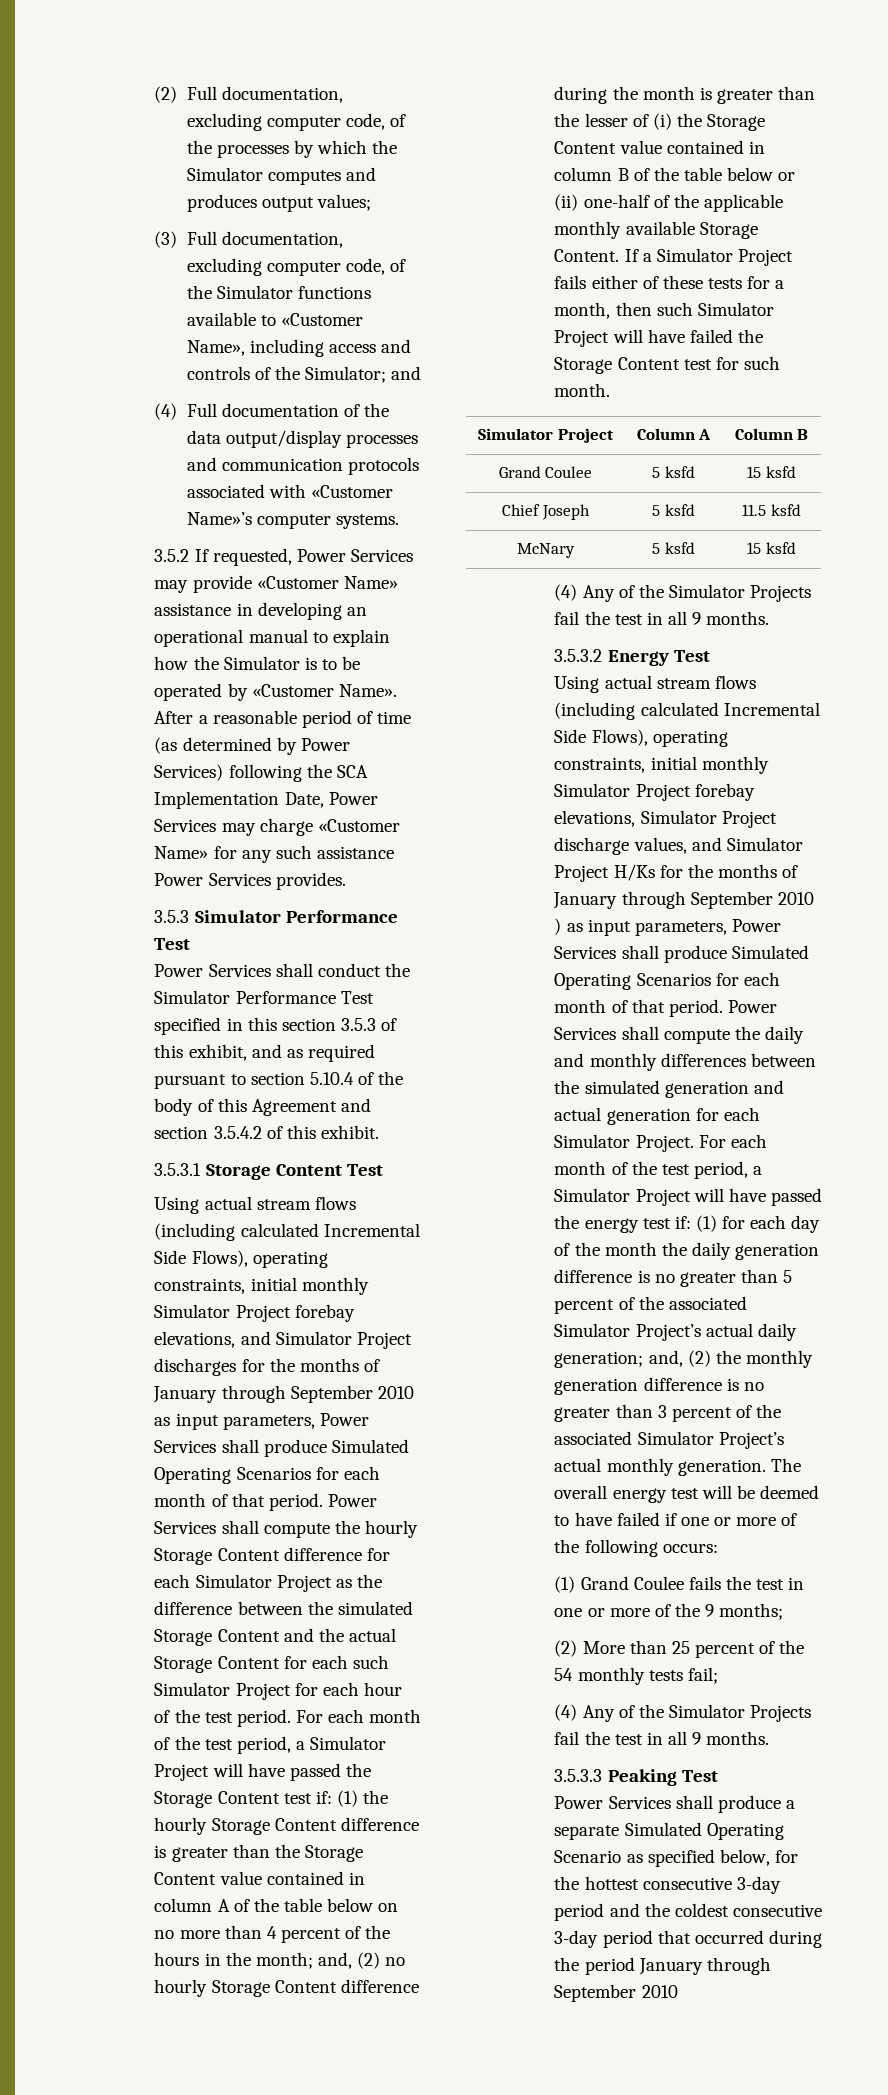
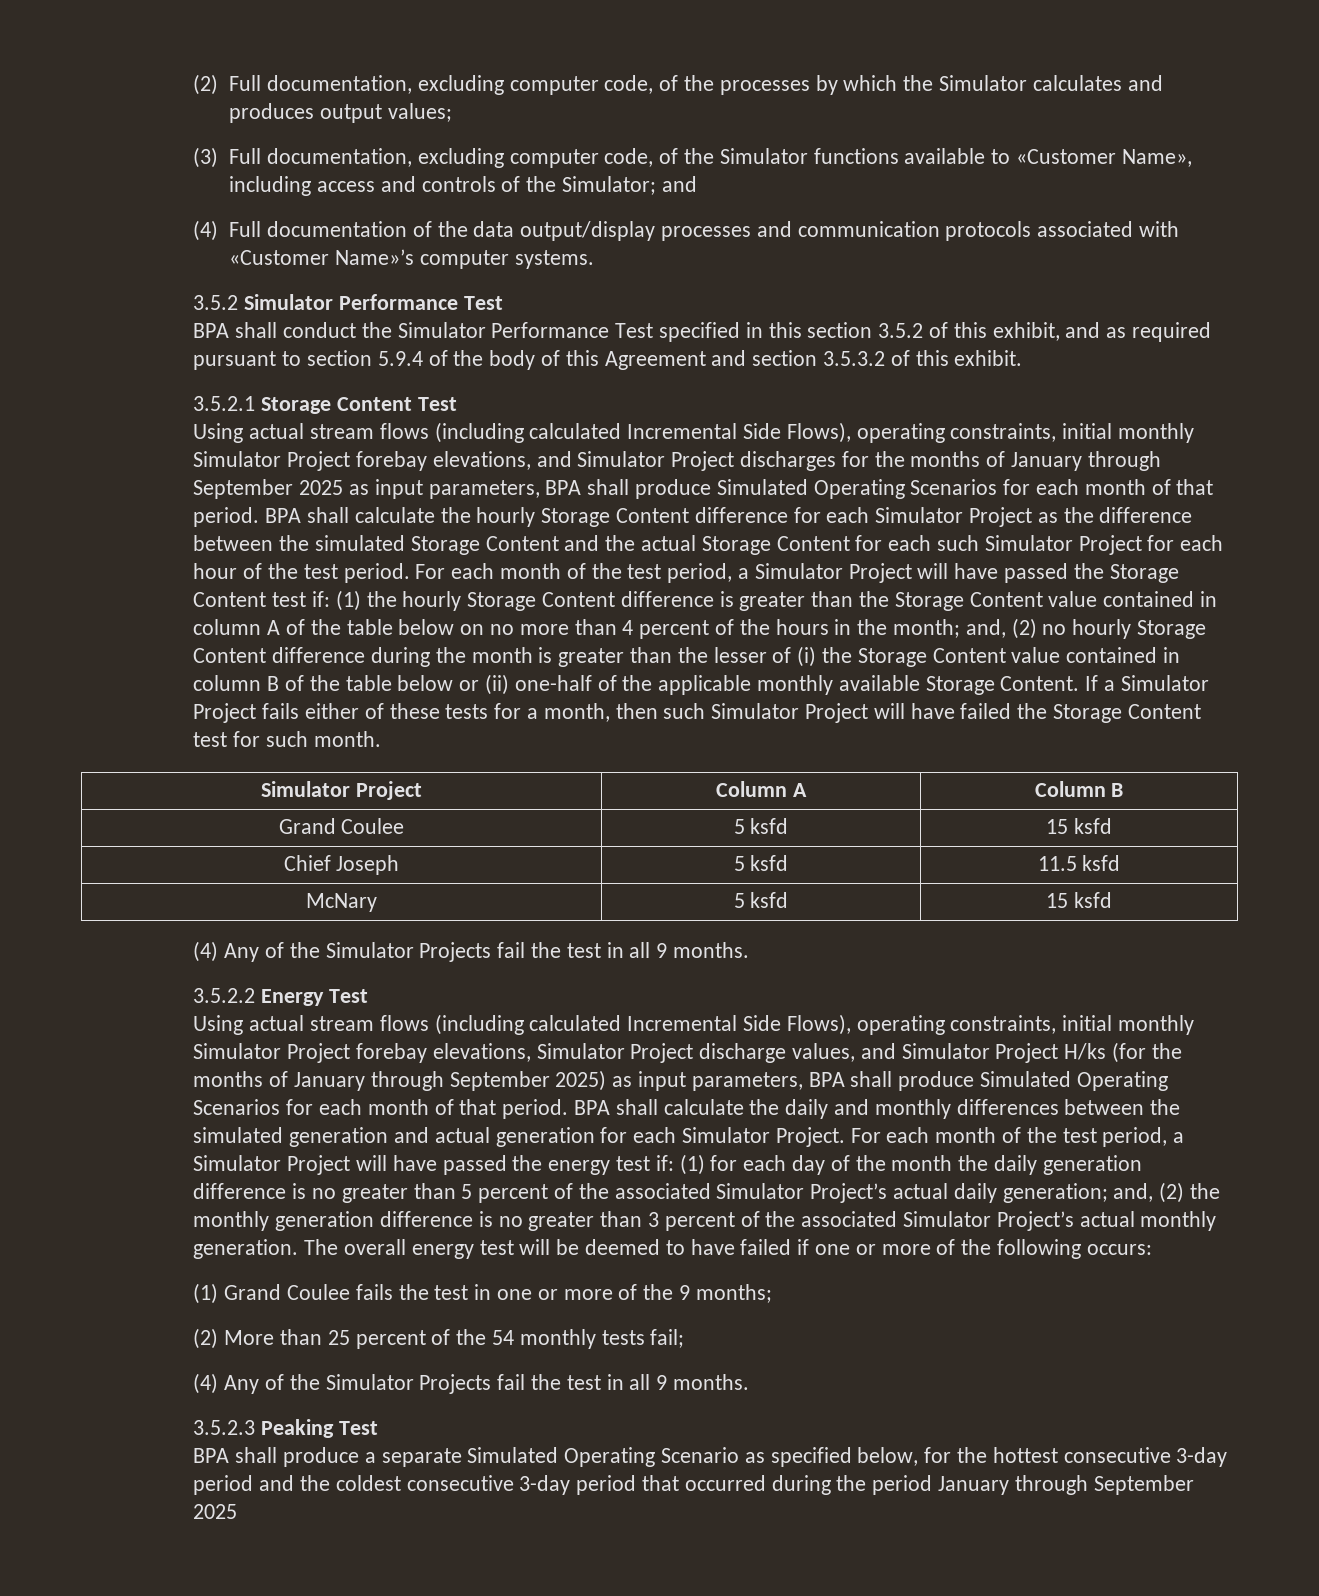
[268,170,342,185] computes -> [1032,75,1122,91] calculates
[194,548,413,566] [154,575,398,593] [154,602,367,620] [154,629,390,647] [154,656,361,670] [154,683,397,701] [154,710,412,728] [154,737,350,755] [154,764,368,782] [154,791,378,809] [154,818,400,836] [154,845,394,863] [154,872,346,890] [154,910,190,923] If requested, Power Services may provide «Customer Name» assistance in developing an operational manual to explain how the Simulator is to be operated by «Customer Name». After a reasonable period of time (as determined by Power Services) following the SCA Implementation Date, Power Services may charge «Customer Name» for any such assistance Power Services provides. // 3.5.3 -> (239, 302) none
[154,964,271,977] Power Services -> [193,323,230,338] BPA
[340,1018,376,1031] 3.5.3 -> [878,323,924,338] 3.5.2
[309,1072,354,1085] 5.10.4 -> [377,351,423,366] 5.9.4
[213,1126,262,1139] 3.5.4.2 -> [823,351,886,366] 3.5.3.2
[154,1163,202,1176] 3.5.3.1 -> [193,396,256,411] 3.5.2.1
[377,1386,414,1399] [154,1413,369,1430] [154,1440,217,1453] 2010 as input parameters, Power Services -> [299,479,582,499] 2025 as input parameters, BPA
[327,1494,377,1507] [154,1520,330,1538] Power Services shall compute -> [265,507,435,523] BPA shall calculate
[554,649,603,662] 3.5.3.2 -> [193,988,256,1003] 3.5.2.2
[613,864,799,881] [553,891,814,909] [554,918,781,936] [554,946,617,959] H/Ks for the months of January through September 2010 ) as input parameters, Power Services -> [1064,1042,1182,1063] [193,1070,845,1091] H/ks (for the months of January through September 2025) as input parameters, BPA
[727,1000,777,1013] [554,1026,730,1044] Power Services shall compute -> [574,1099,744,1115] BPA shall calculate
[554,1769,603,1782] 3.5.3.3 -> [193,1420,256,1435] 3.5.2.3
[554,1796,671,1809] Power Services -> [193,1448,230,1463] BPA
[641,1985,678,1998] 2010 -> [193,1504,238,1519] 2025

